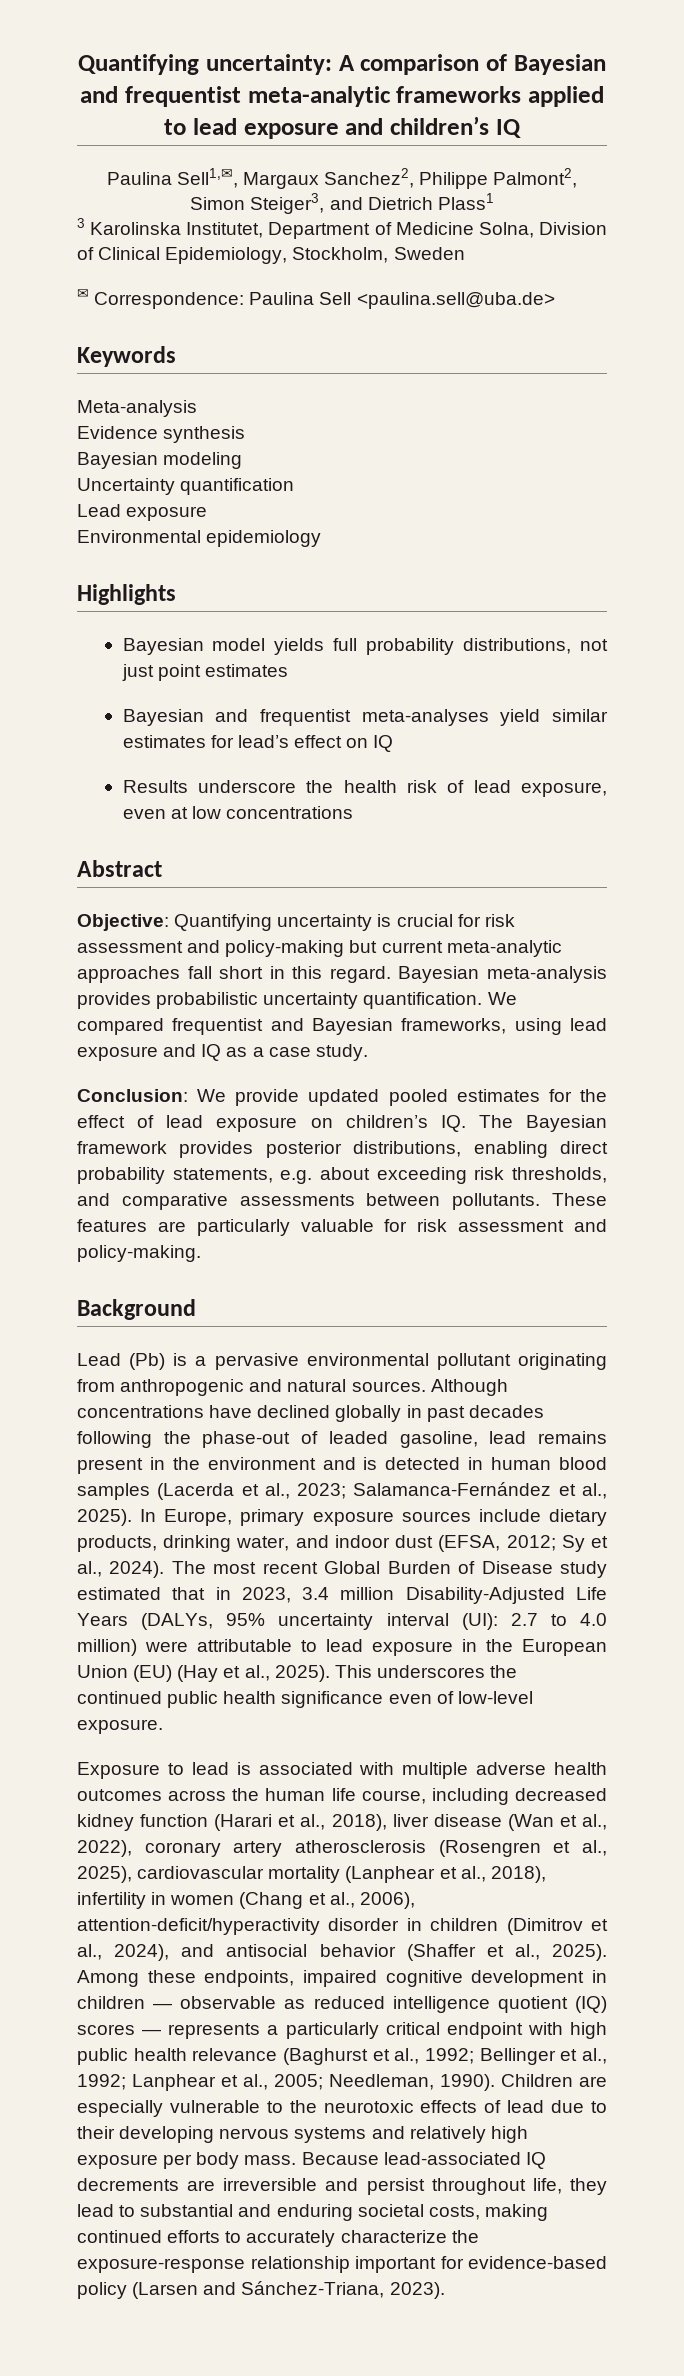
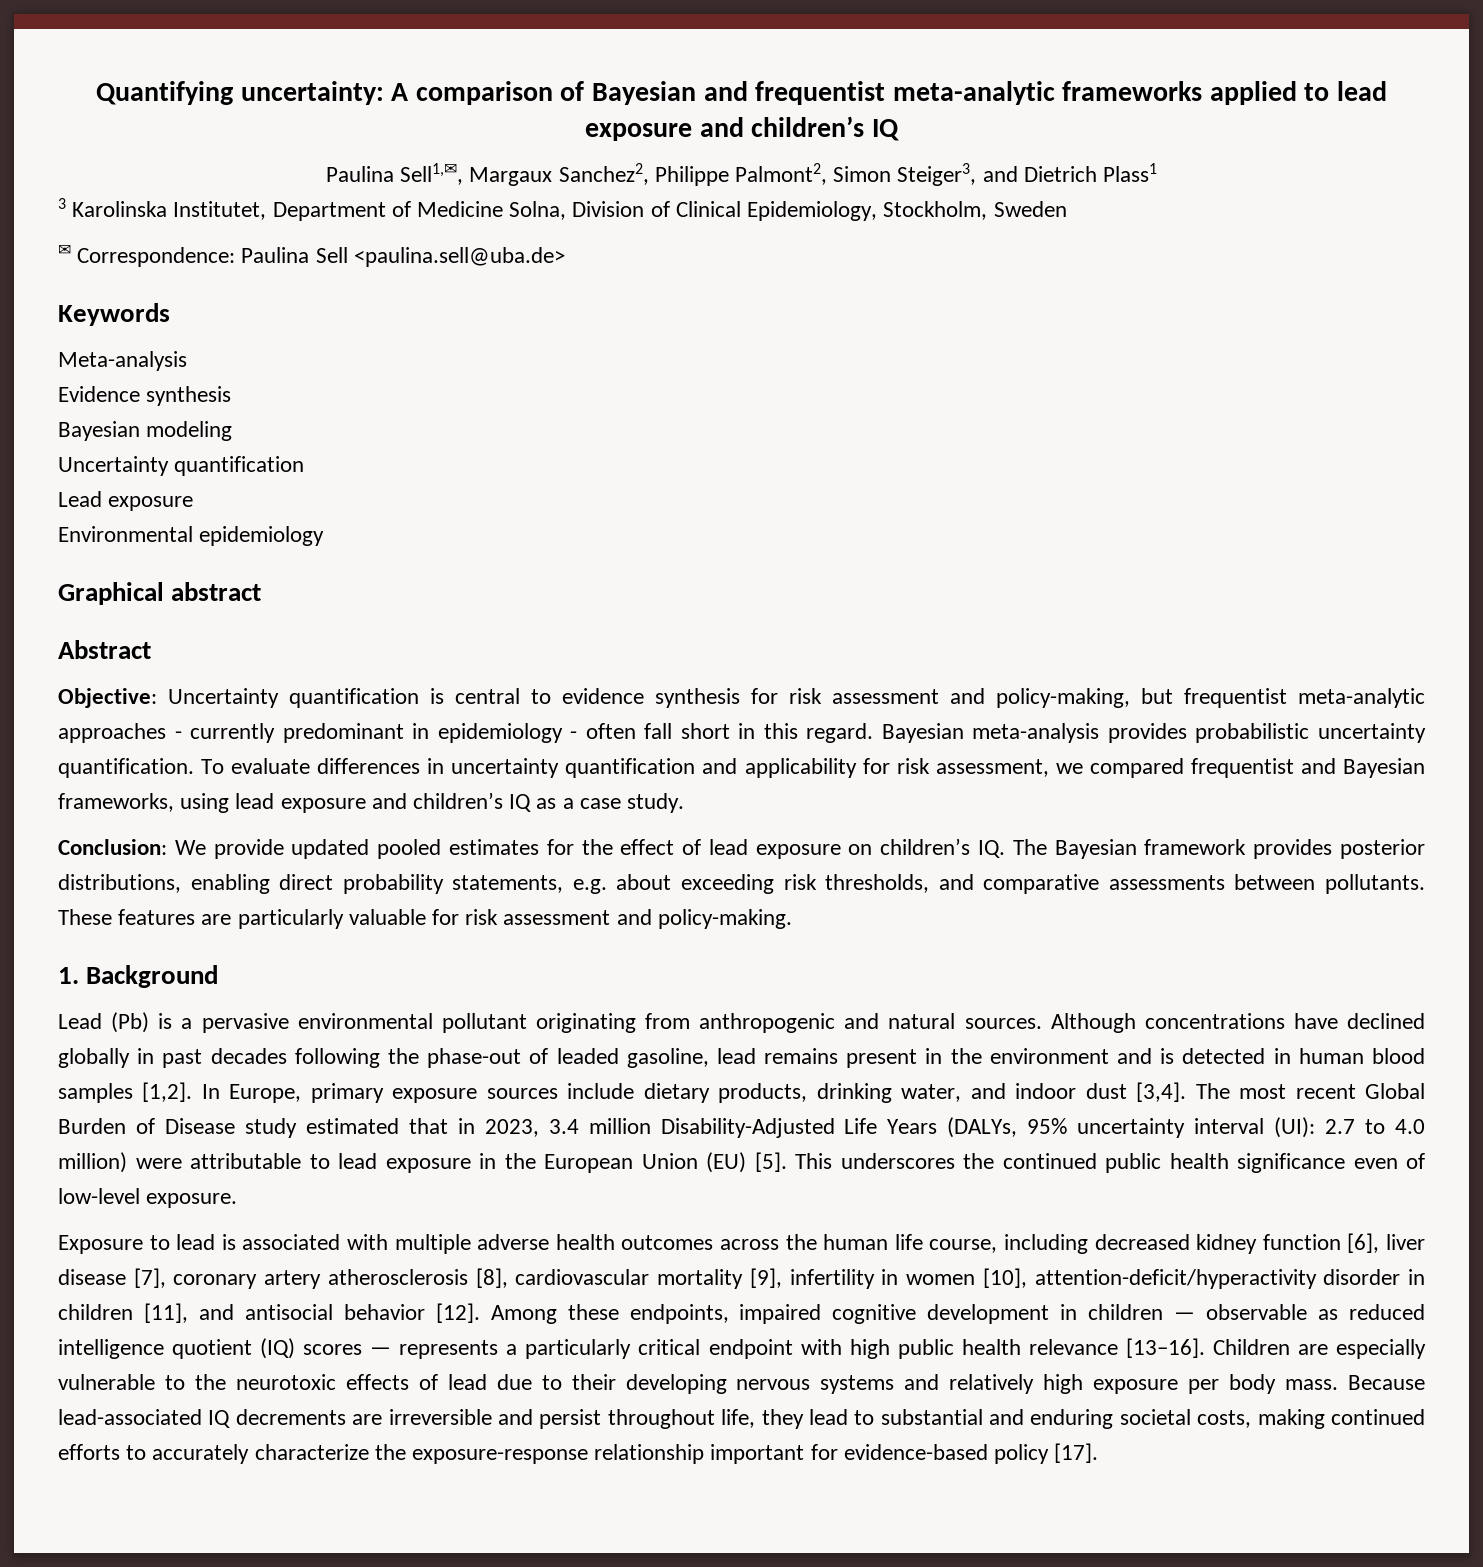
[77,584,176,605] [122,638,608,655] [121,664,288,681] [122,709,609,726] [122,735,394,752] [122,780,608,797] [122,806,353,819] [77,860,162,877] [77,914,515,931] [77,940,562,957] [77,966,180,983] Highlights // Bayesian model yields full probability distributions, not just point estimates // Bayesian and frequentist meta-analyses yield similar estimates for lead’s effect on IQ // Results underscore the health risk of lead exposure, even at low concentrations // Abstract // Objective: Quantifying uncertainty is crucial for risk assessment and policy-making but current meta-analytic approaches -> [58,582,262,605] [58,640,151,659] [58,688,1425,708] [58,723,636,743] Graphical abstract // Abstract // Objective: Uncertainty quantification is central to evidence synthesis for risk assessment and policy-making, but frequentist meta-analytic approaches - currently predominant in epidemiology - often
[487,992,517,1005] We -> [201,758,1083,778] To evaluate differences in uncertainty quantification and applicability for risk assessment, we
(197, 1050) none -> [413,792,504,809] children’s
(201, 1253) none -> [58,967,79,984] 1.
[157,1482,607,1500] [77,1509,132,1526] (Lacerda et al., 2023; Salamanca-Fernández et al., 2025). -> [142,1082,193,1102] [1,2].
[438,1535,608,1552] [77,1561,165,1578] (EFSA, 2012; Sy et al., 2024). -> [1136,1082,1187,1102] [3,4].
[177,1665,330,1682] (Hay et al., 2025). -> [754,1152,787,1172] [5].
[214,1814,608,1831] [77,1840,608,1857] [77,1866,546,1883] [77,1892,415,1909] [77,1918,608,1935] [77,1944,607,1961] (Harari et al., 2018), liver disease (Wan et al., 2022), coronary artery atherosclerosis (Rosengren et al., 2025), cardiovascular mortality (Lanphear et al., 2018), infertility in women (Chang et al., 2006), attention-deficit/hyperactivity disorder in children (Dimitrov et al., 2024), and antisocial behavior (Shaffer et al., 2025). -> [1347,1233,1425,1253] [58,1268,1426,1289] [58,1303,480,1323] [6], liver disease [7], coronary artery atherosclerosis [8], cardiovascular mortality [9], infertility in women [10], attention-deficit/hyperactivity disorder in children [11], and antisocial behavior [12].
[283,2048,608,2065] [77,2074,495,2091] (Baghurst et al., 1992; Bellinger et al., 1992; Lanphear et al., 2005; Needleman, 1990). -> [1125,1338,1205,1358] [13–16].
[132,2281,445,2299] (Larsen and Sánchez-Triana, 2023). -> [1054,1443,1099,1463] [17].

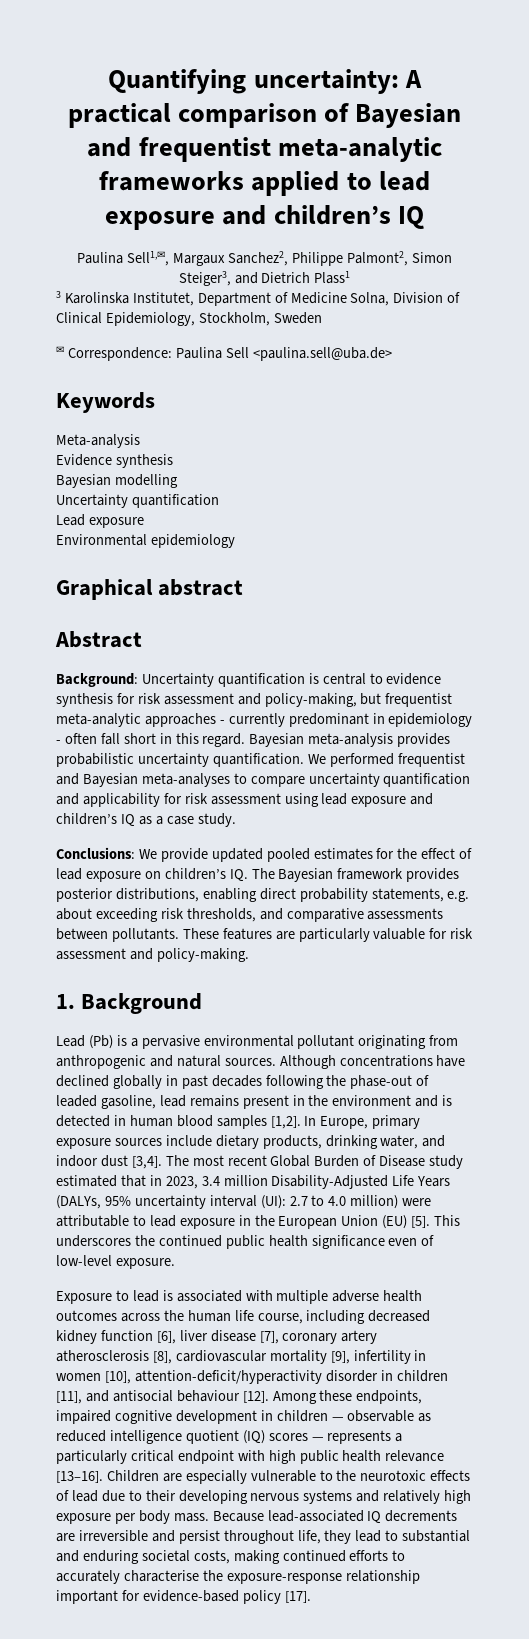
(409, 92) none -> [67,103,171,128] practical
[146,421,233,441] modeling -> [114,474,178,488] modelling
[58,688,157,708] Objective: -> [56,673,138,687] Background:
[201,758,445,774] To evaluate differences in -> [307,753,465,767] [56,773,305,787] We performed frequentist and Bayesian meta-analyses to compare
[935,758,1425,778] [58,793,174,812] assessment, we compared frequentist and Bayesian frameworks, -> [210,793,281,805] assessment
[58,839,167,855] Conclusion: -> [56,847,135,859] Conclusions:
[343,1304,425,1320] behavior -> [176,1390,240,1402] behaviour
[254,1444,369,1460] characterize -> [123,1570,199,1582] characterise

